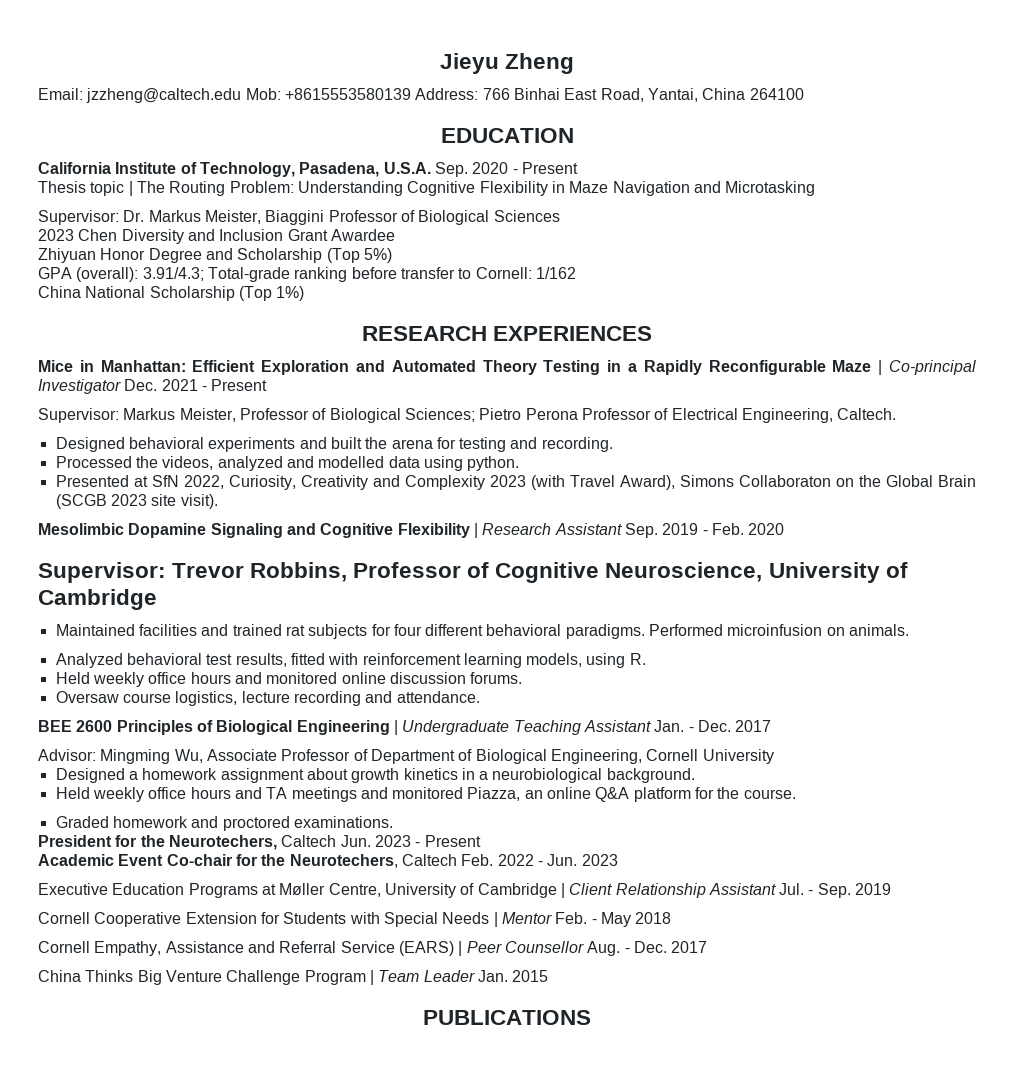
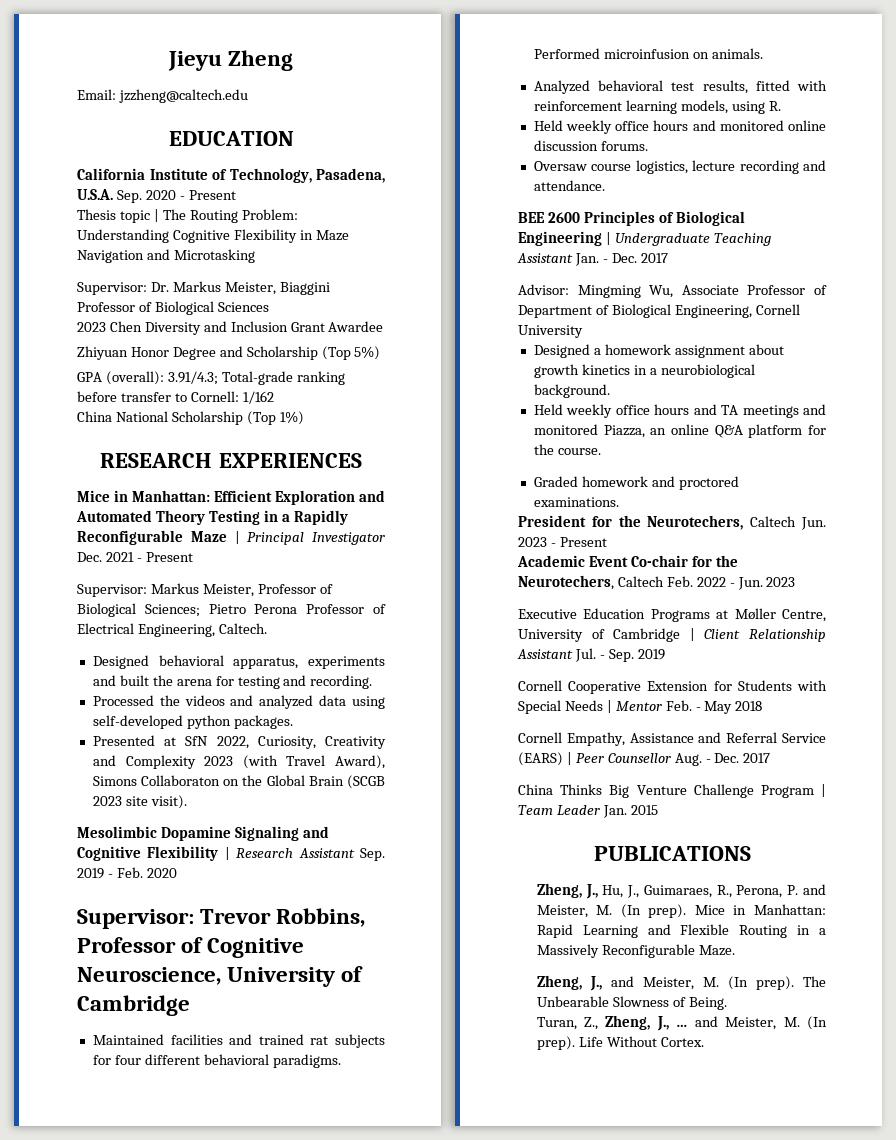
[245,88,804,102] Mob: +8615553580139 Address: 766 Binhai East Road, Yantai, China 264100 -> (248, 96) none
[888,360,976,375] Co-principal -> [247,532,305,545] Principal
(204, 443) none -> [233,657,299,669] apparatus,
[162,456,520,471] videos, analyzed and modelled data using python. -> [184,695,385,709] [92,715,293,729] videos and analyzed data using self-developed python packages.
(591, 1017) none -> [536,883,826,899] [536,904,826,918] [536,924,826,938] [536,944,735,958] [536,975,826,991] [536,996,727,1010] [536,1015,827,1031] [536,1036,704,1050] // Zheng, J., Hu, J., Guimaraes, R., Perona, P. and Meister, M. (In prep). Mice in Manhattan: Rapid Learning and Flexible Routing in a Massively Reconfigurable Maze. // Zheng, J., and Meister, M. (In prep). The Unbearable Slowness of Being. // Turan, Z., Zheng, J., … and Meister, M. (In prep). Life Without Cortex.

